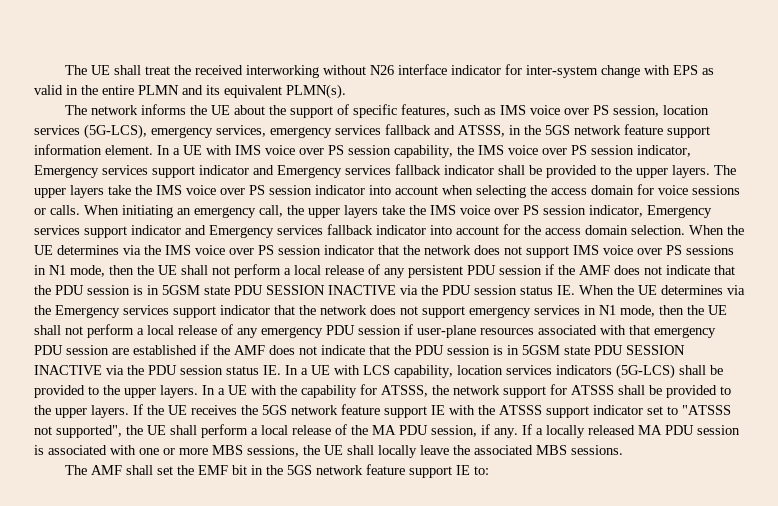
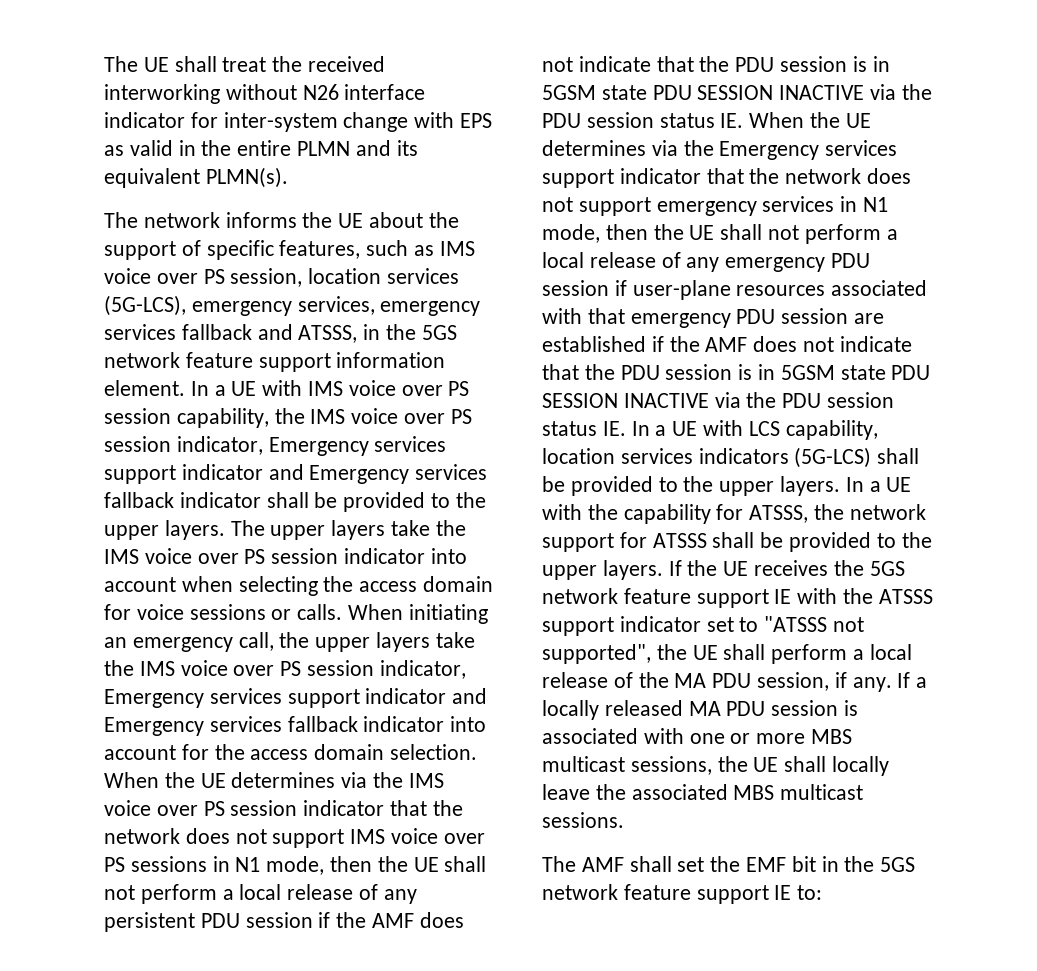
(243, 450) none -> [542,756,625,772] multicast
(567, 450) none -> [780,784,864,800] multicast

